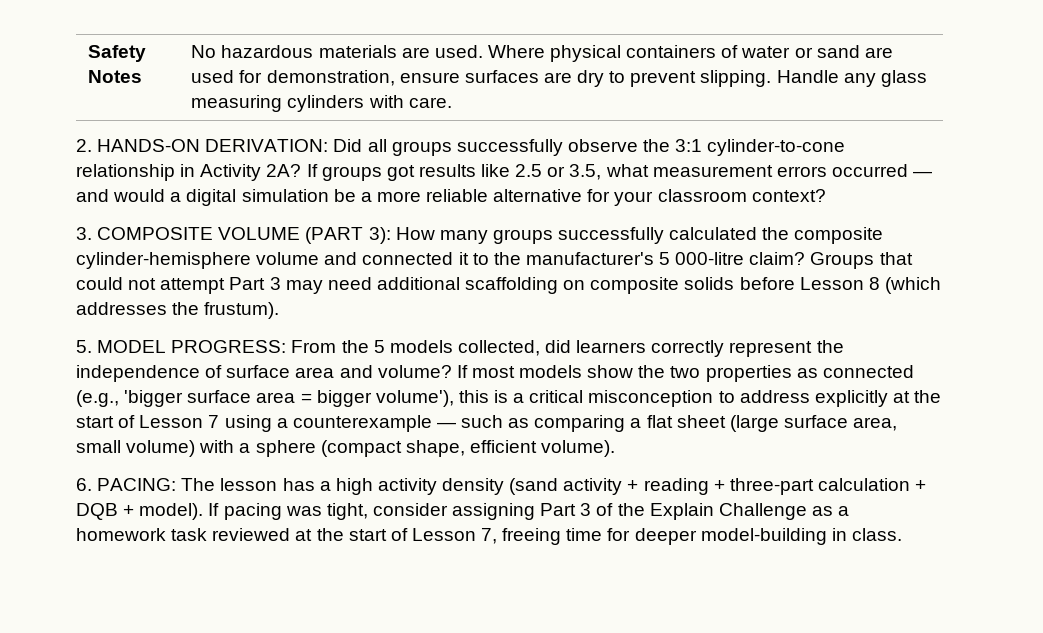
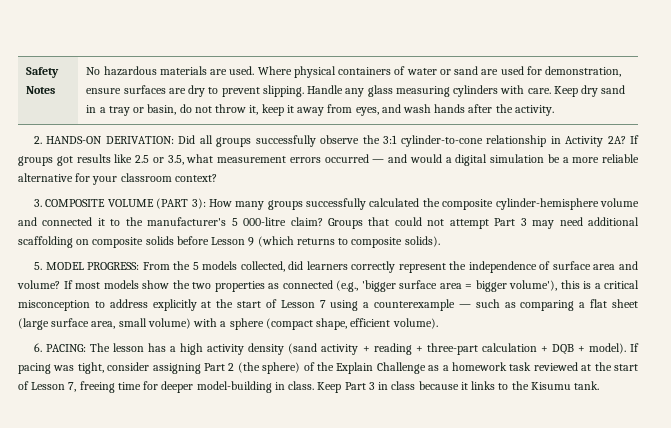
(452, 102) none -> [553,85,626,97] [86,104,554,116] Keep dry sand in a tray or basin, do not throw it, keep it away from eyes, and wash hands after the activity.
[868,277,941,294] [76,302,280,319] 8 (which addresses the frustum). -> [248,236,440,248] 9 (which returns to composite solids).
[580,503,592,516] 3 -> [228,362,301,374] 2 (the sphere)
(902, 534) none -> [317,381,600,393] Keep Part 3 in class because it links to the Kisumu tank.

